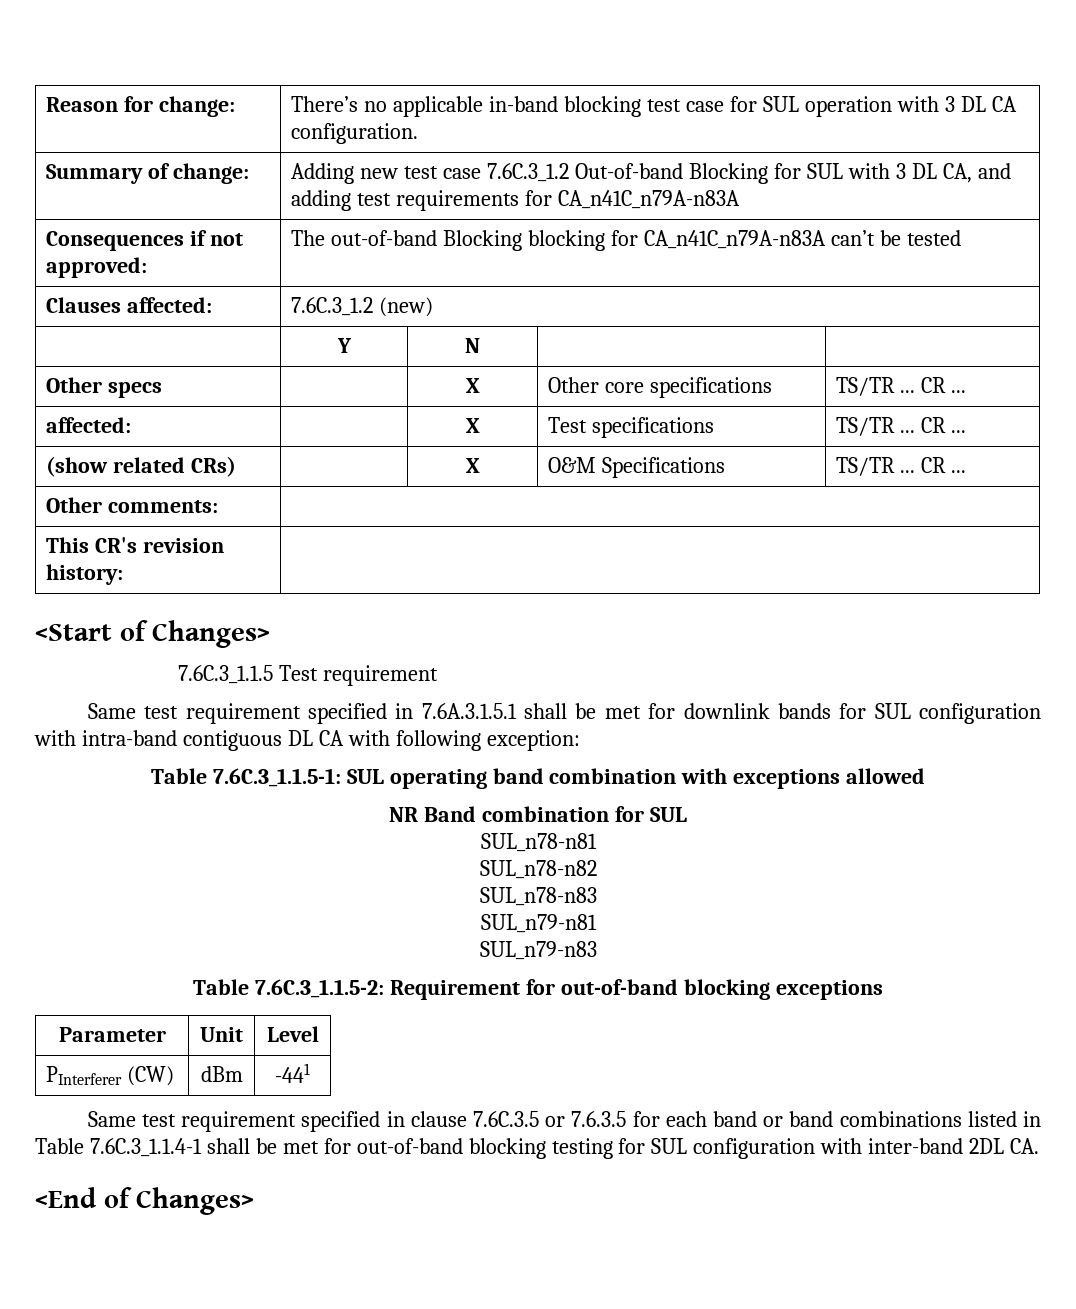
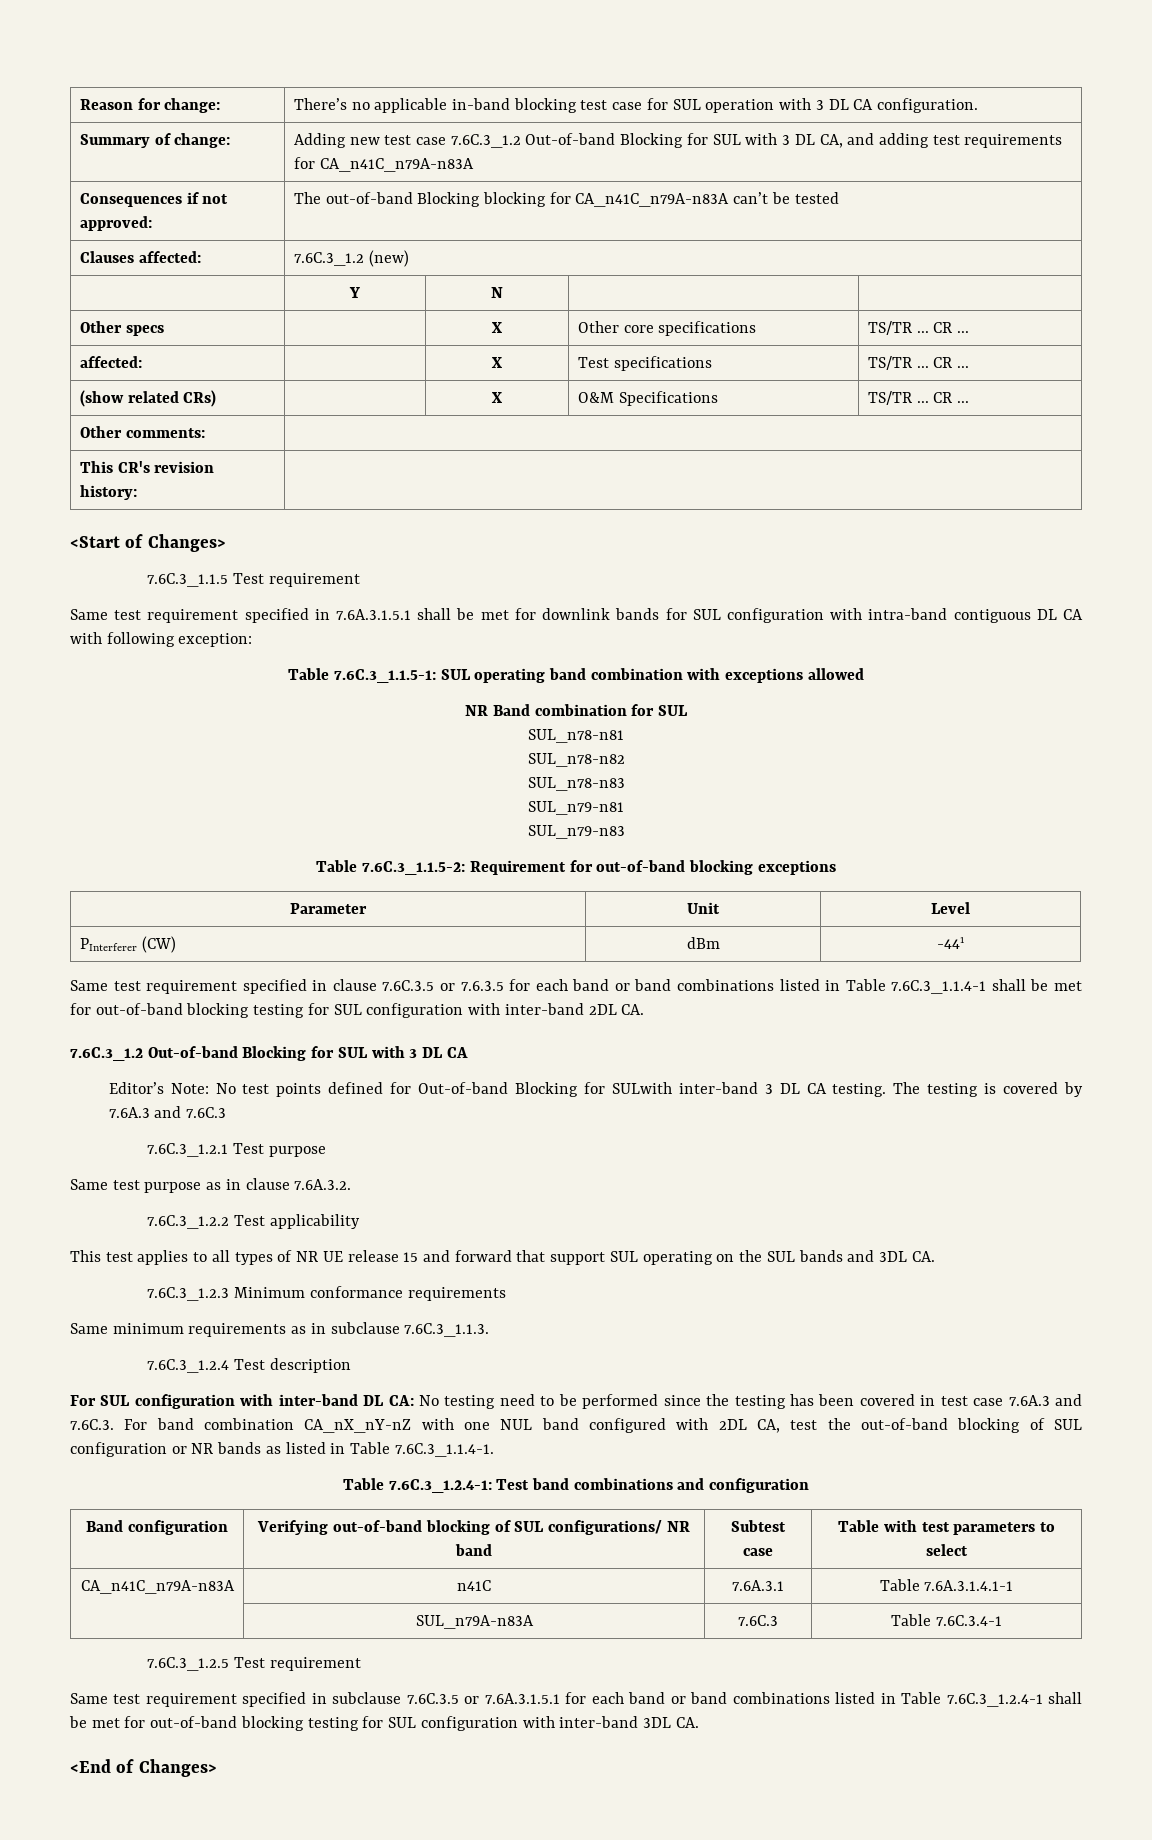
(1040, 1146) none -> [70,1046,468,1061] [108,1082,1083,1097] [108,1106,227,1118] [147,1143,326,1157] [70,1178,352,1193] [147,1214,360,1229] [70,1250,935,1265] [147,1286,506,1301] [70,1322,490,1337] [147,1358,351,1373] [70,1394,1082,1409] [70,1418,1083,1433] [70,1442,494,1457] [342,1478,810,1493] [86,1520,228,1535] [257,1520,690,1535] [455,1544,493,1556] [731,1520,786,1532] [743,1548,773,1556] [838,1520,1055,1535] [926,1544,968,1556] [80,1580,235,1594] [457,1580,492,1591] [732,1580,784,1591] [879,1579,1014,1591] [415,1615,534,1629] [738,1615,778,1626] [891,1614,1002,1626] [147,1657,361,1671] [70,1692,1083,1707] [69,1716,699,1731] // 7.6C.3_1.2 Out-of-band Blocking for SUL with 3 DL CA // Editor’s Note: No test points defined for Out-of-band Blocking for SULwith inter-band 3 DL CA testing. The testing is covered by 7.6A.3 and 7.6C.3 // 7.6C.3_1.2.1 Test purpose // Same test purpose as in clause 7.6A.3.2. // 7.6C.3_1.2.2 Test applicability // This test applies to all types of NR UE release 15 and forward that support SUL operating on the SUL bands and 3DL CA. // 7.6C.3_1.2.3 Minimum conformance requirements // Same minimum requirements as in subclause 7.6C.3_1.1.3. // 7.6C.3_1.2.4 Test description // For SUL configuration with inter-band DL CA: No testing need to be performed since the testing has been covered in test case 7.6A.3 and 7.6C.3. For band combination CA_nX_nY-nZ with one NUL band configured with 2DL CA, test the out-of-band blocking of SUL configuration or NR bands as listed in Table 7.6C.3_1.1.4-1. // Table 7.6C.3_1.2.4-1: Test band combinations and configuration // Band configuration | Verifying out-of-band blocking of SUL configurations/ NR band | Subtest case | Table with test parameters to select // CA_n41C_n79A-n83A | n41C | 7.6A.3.1 | Table 7.6A.3.1.4.1-1 // | SUL_n79A-n83A | 7.6C.3 | Table 7.6C.3.4-1 // 7.6C.3_1.2.5 Test requirement // Same test requirement specified in subclause 7.6C.3.5 or 7.6A.3.1.5.1 for each band or band combinations listed in Table 7.6C.3_1.2.4-1 shall be met for out-of-band blocking testing for SUL configuration with inter-band 3DL CA.

